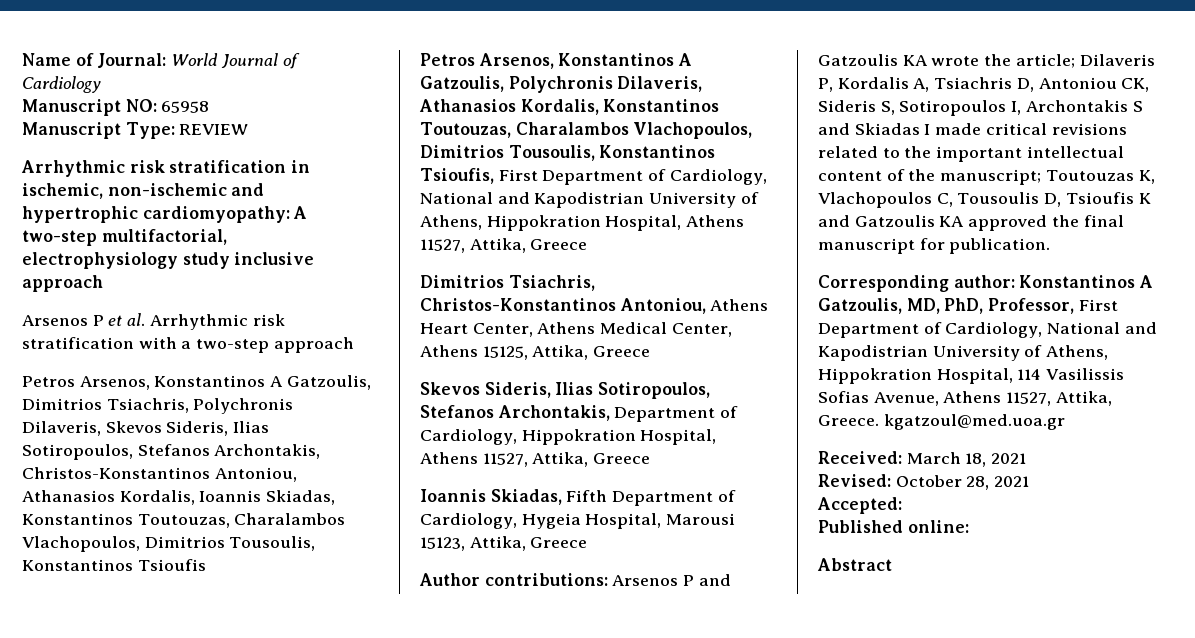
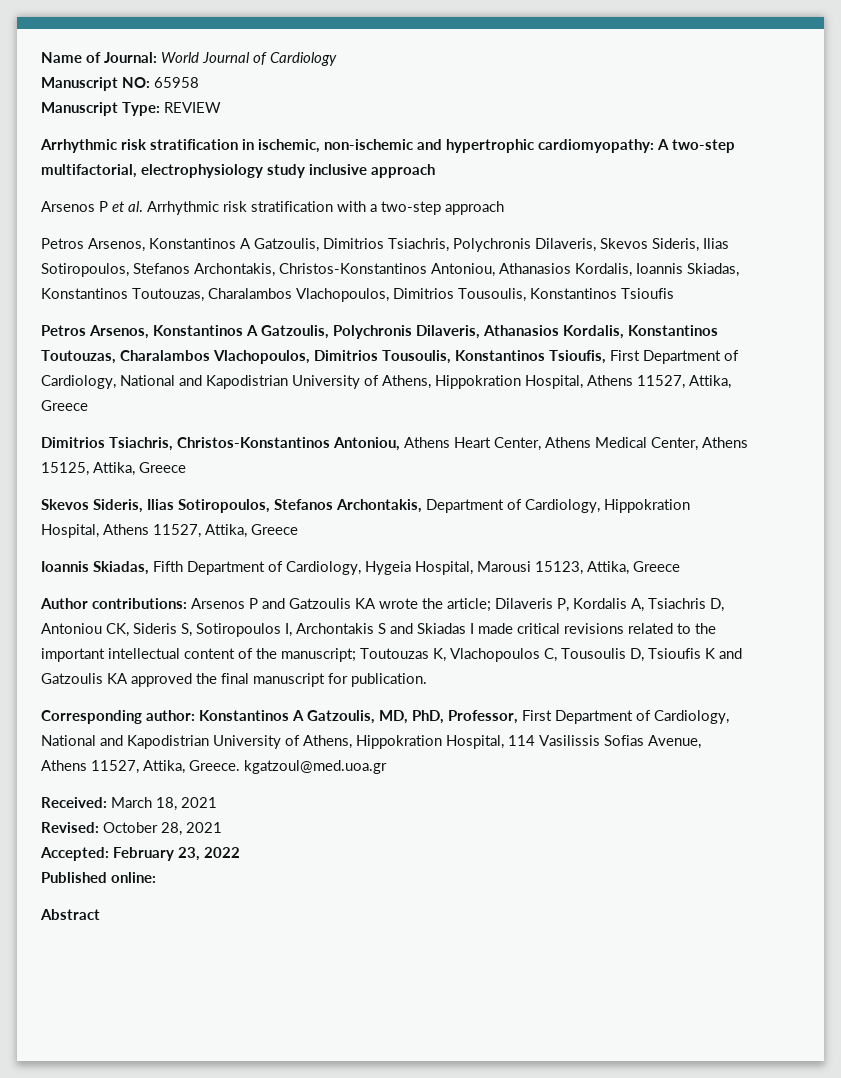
(902, 505) none -> [113,847,240,861] February 23, 2022

